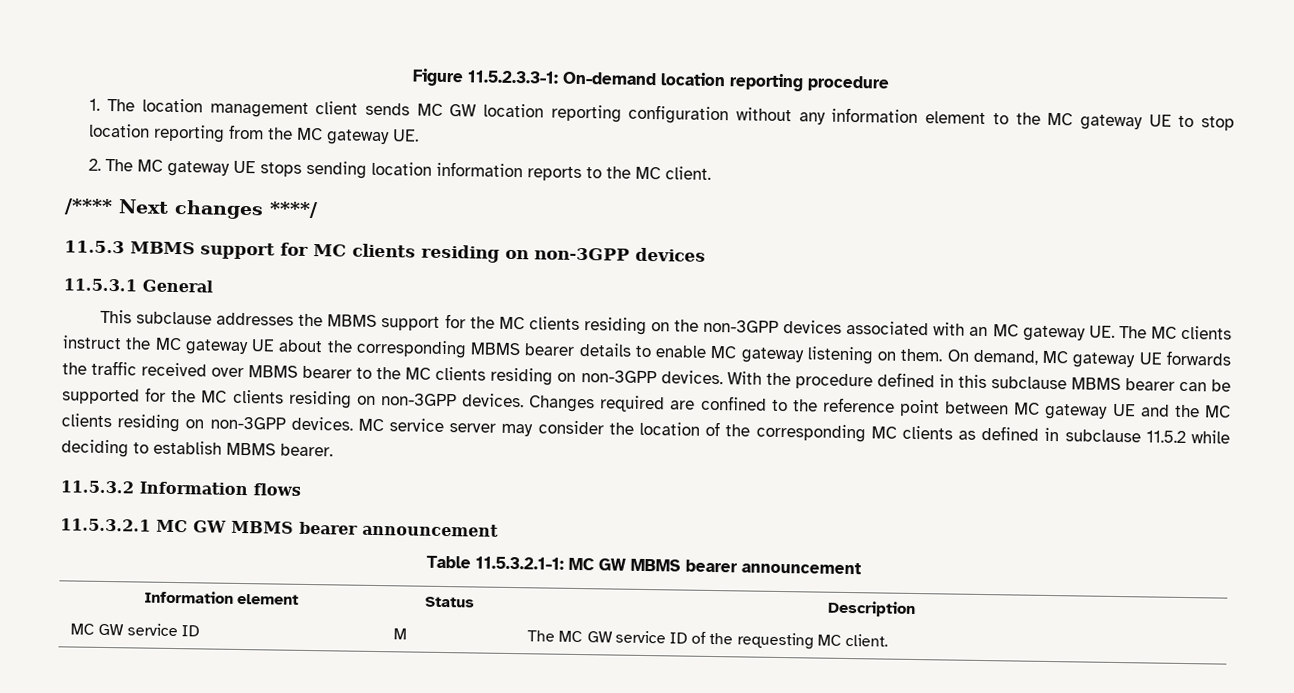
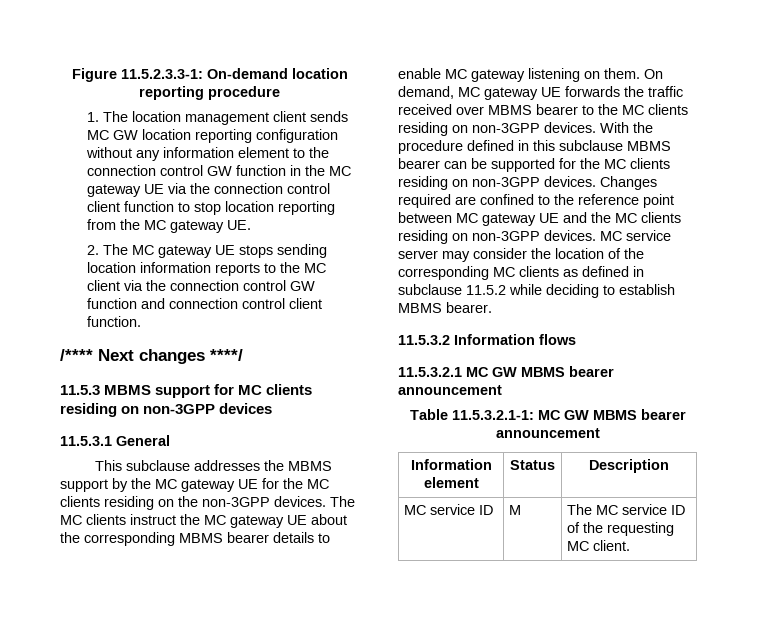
[1047,112,1172,131] MC gateway UE -> [86,165,351,176] [86,183,330,197] [86,201,174,212] connection control GW function in the MC gateway UE via the connection control client function
[665,166,712,180] client. -> [86,280,315,291] [86,298,322,309] [86,316,141,327] client via the connection control GW function and connection control client function.
(441, 323) none -> [112,478,258,492] by the MC gateway UE
[783,320,1115,342] devices associated with an MC gateway UE. -> [274,496,326,507] devices.
[98,623,125,636] GW -> (427, 510) none
[586,631,613,643] GW -> (619, 510) none

